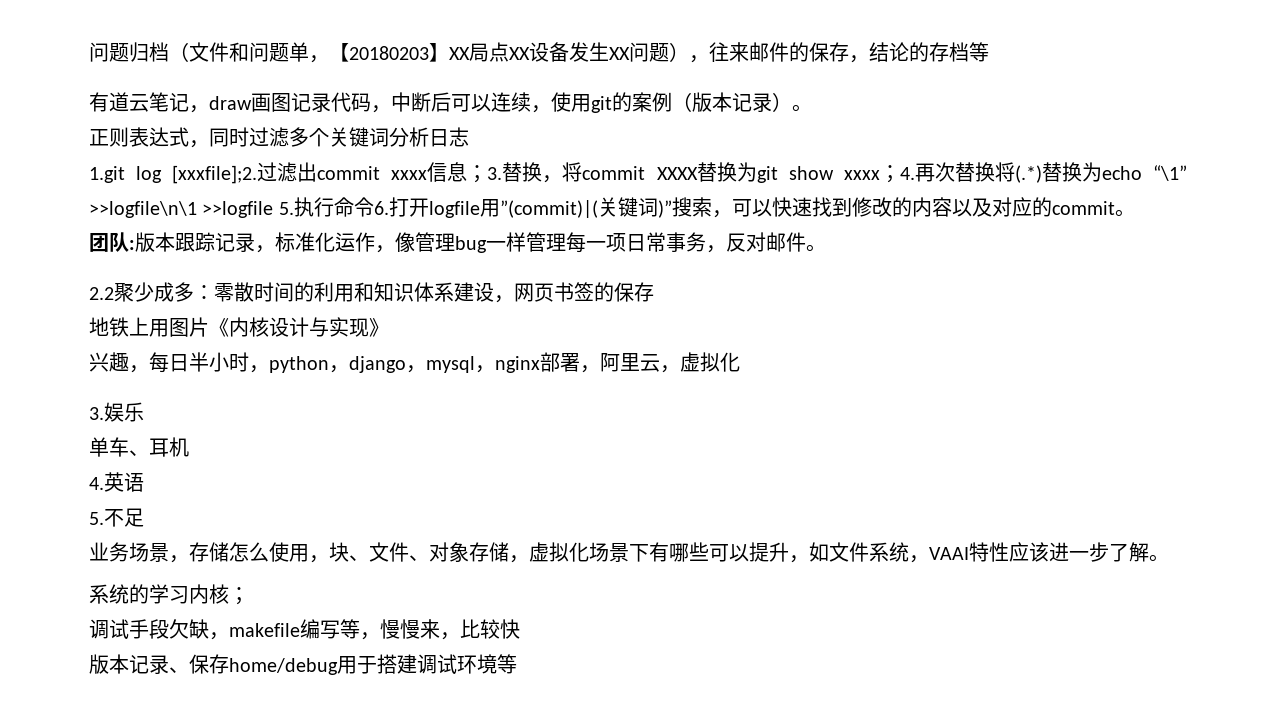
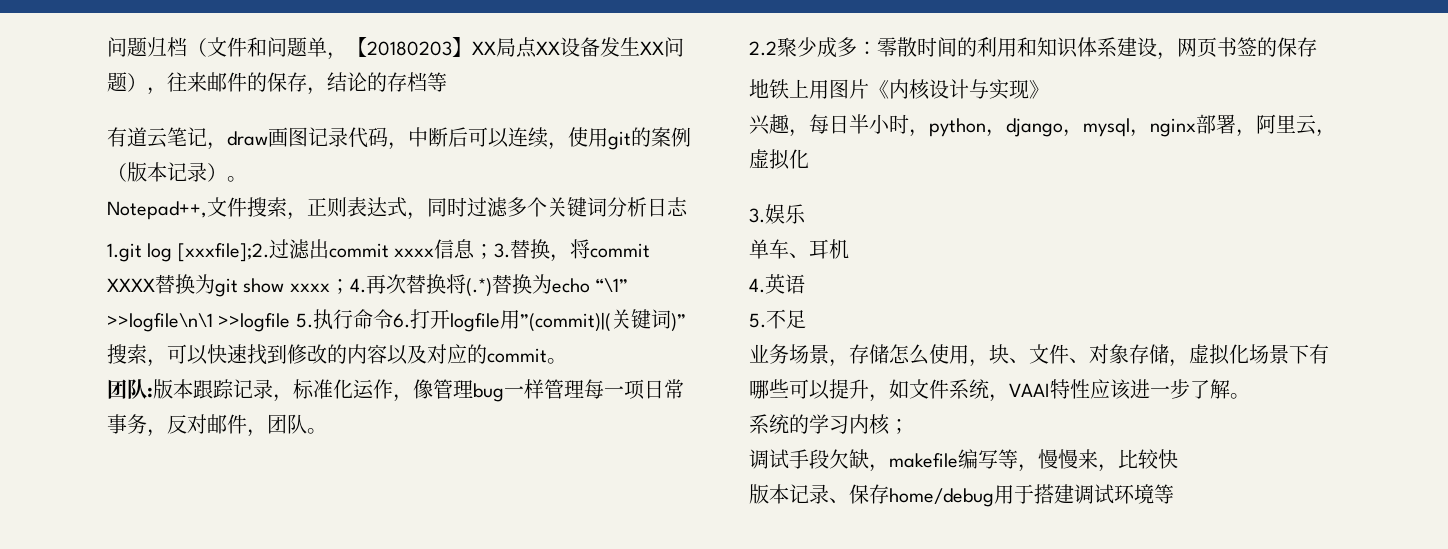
(812, 108) none -> [107,197,307,220] Notepad++,文件搜索，
(806, 242) none -> [247,414,307,437] ，团队

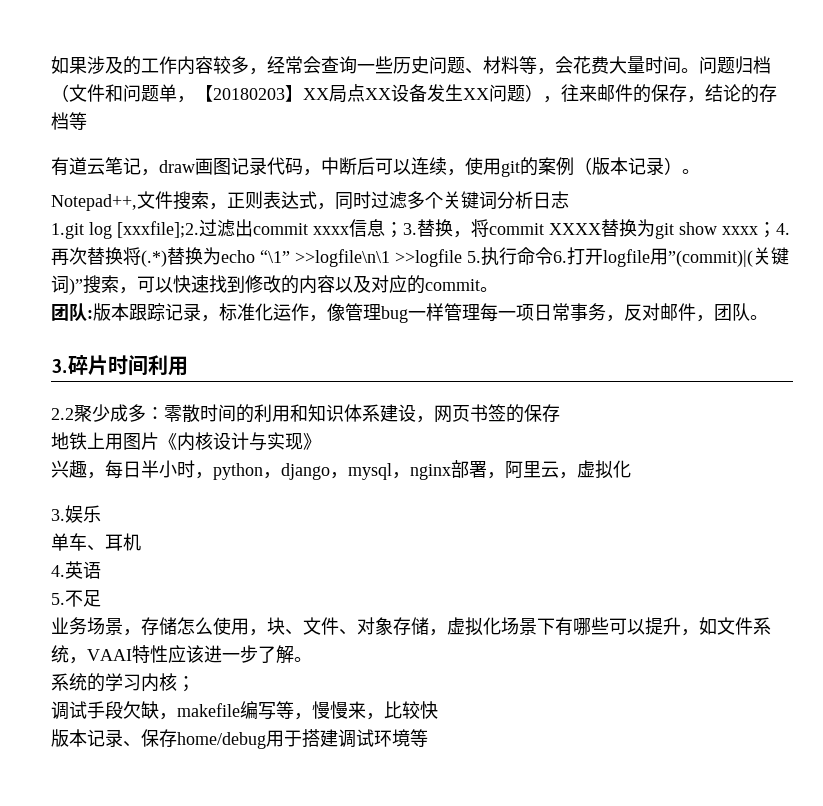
(107, 47) none -> [51,56,699,75] 如果涉及的工作内容较多，经常会查询一些历史问题、材料等，会花费大量时间。
(327, 431) none -> [51,355,188,376] // 3.碎片时间利用

